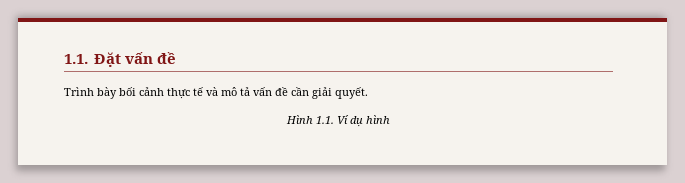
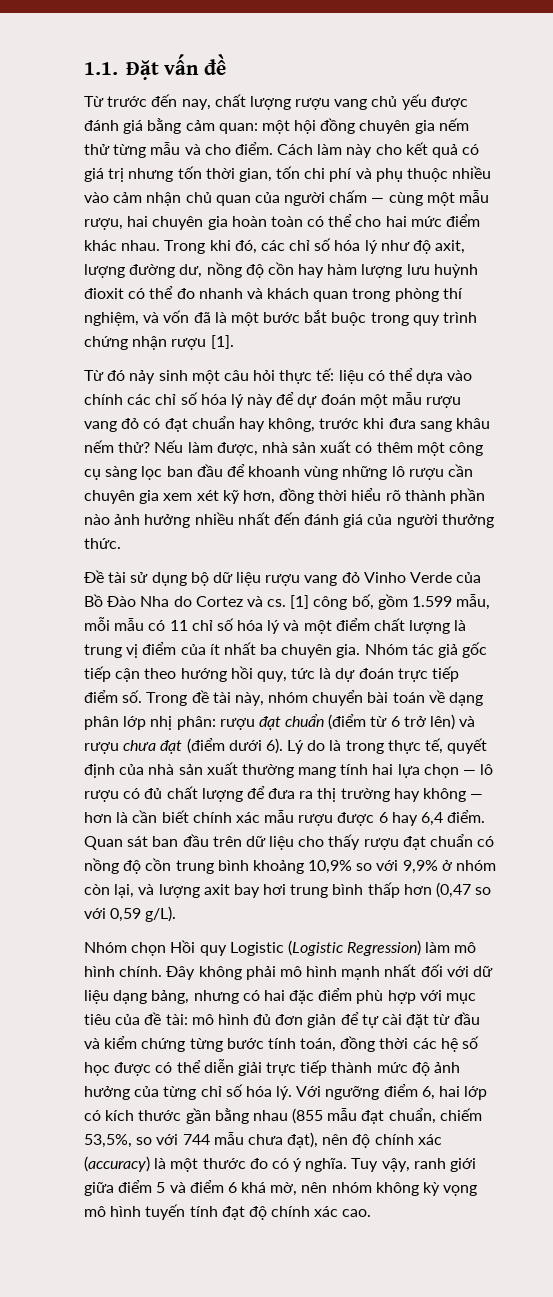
[64,87,368,99] [286,115,390,127] Trình bày bối cảnh thực tế và mô tả vấn đề cần giải quyết. // Hình 1.1. Ví dụ hình -> [84,94,468,110] [84,118,469,134] [84,142,480,158] [84,166,492,182] [84,190,490,206] [84,214,481,230] [84,238,466,254] [84,262,478,278] [84,286,463,302] [84,310,478,326] [84,335,234,350] [84,368,473,384] [84,392,462,408] [84,416,491,432] [84,440,484,456] [84,464,474,480] [84,488,486,504] [84,512,494,528] [84,538,121,549] [84,570,482,586] [84,594,491,610] [84,617,467,634] [84,642,488,658] [84,666,460,682] [84,690,484,706] [84,714,476,730] [84,738,488,754] [84,762,494,778] [84,786,484,802] [84,810,486,826] [84,834,495,850] [84,858,497,874] [84,882,492,898] [84,906,177,922] [84,940,477,956] [84,964,494,980] [84,988,477,1004] [84,1012,480,1028] [84,1036,480,1052] [84,1059,461,1076] [84,1084,488,1100] [84,1108,482,1124] [84,1132,442,1148] [84,1156,477,1172] [84,1180,478,1196] [84,1204,372,1220] Từ trước đến nay, chất lượng rượu vang chủ yếu được đánh giá bằng cảm quan: một hội đồng chuyên gia nếm thử từng mẫu và cho điểm. Cách làm này cho kết quả có giá trị nhưng tốn thời gian, tốn chi phí và phụ thuộc nhiều vào cảm nhận chủ quan của người chấm — cùng một mẫu rượu, hai chuyên gia hoàn toàn có thể cho hai mức điểm khác nhau. Trong khi đó, các chỉ số hóa lý như độ axit, lượng đường dư, nồng độ cồn hay hàm lượng lưu huỳnh đioxit có thể đo nhanh và khách quan trong phòng thí nghiệm, và vốn đã là một bước bắt buộc trong quy trình chứng nhận rượu [1]. // Từ đó nảy sinh một câu hỏi thực tế: liệu có thể dựa vào chính các chỉ số hóa lý này để dự đoán một mẫu rượu vang đỏ có đạt chuẩn hay không, trước khi đưa sang khâu nếm thử? Nếu làm được, nhà sản xuất có thêm một công cụ sàng lọc ban đầu để khoanh vùng những lô rượu cần chuyên gia xem xét kỹ hơn, đồng thời hiểu rõ thành phần nào ảnh hưởng nhiều nhất đến đánh giá của người thưởng thức. // Đề tài sử dụng bộ dữ liệu rượu vang đỏ Vinho Verde của Bồ Đào Nha do Cortez và cs. [1] công bố, gồm 1.599 mẫu, mỗi mẫu có 11 chỉ số hóa lý và một điểm chất lượng là trung vị điểm của ít nhất ba chuyên gia. Nhóm tác giả gốc tiếp cận theo hướng hồi quy, tức là dự đoán trực tiếp điểm số. Trong đề tài này, nhóm chuyển bài toán về dạng phân lớp nhị phân: rượu đạt chuẩn (điểm từ 6 trở lên) và rượu chưa đạt (điểm dưới 6). Lý do là trong thực tế, quyết định của nhà sản xuất thường mang tính hai lựa chọn — lô rượu có đủ chất lượng để đưa ra thị trường hay không — hơn là cần biết chính xác mẫu rượu được 6 hay 6,4 điểm. Quan sát ban đầu trên dữ liệu cho thấy rượu đạt chuẩn có nồng độ cồn trung bình khoảng 10,9% so với 9,9% ở nhóm còn lại, và lượng axit bay hơi trung bình thấp hơn (0,47 so với 0,59 g/L). // Nhóm chọn Hồi quy Logistic (Logistic Regression) làm mô hình chính. Đây không phải mô hình mạnh nhất đối với dữ liệu dạng bảng, nhưng có hai đặc điểm phù hợp với mục tiêu của đề tài: mô hình đủ đơn giản để tự cài đặt từ đầu và kiểm chứng từng bước tính toán, đồng thời các hệ số học được có thể diễn giải trực tiếp thành mức độ ảnh hưởng của từng chỉ số hóa lý. Với ngưỡng điểm 6, hai lớp có kích thước gần bằng nhau (855 mẫu đạt chuẩn, chiếm 53,5%, so với 744 mẫu chưa đạt), nên độ chính xác (accuracy) là một thước đo có ý nghĩa. Tuy vậy, ranh giới giữa điểm 5 và điểm 6 khá mờ, nên nhóm không kỳ vọng mô hình tuyến tính đạt độ chính xác cao.

